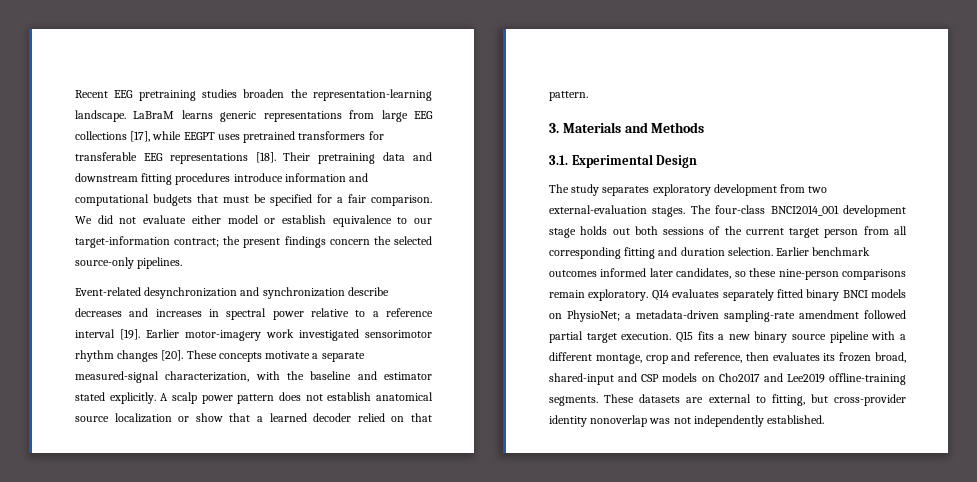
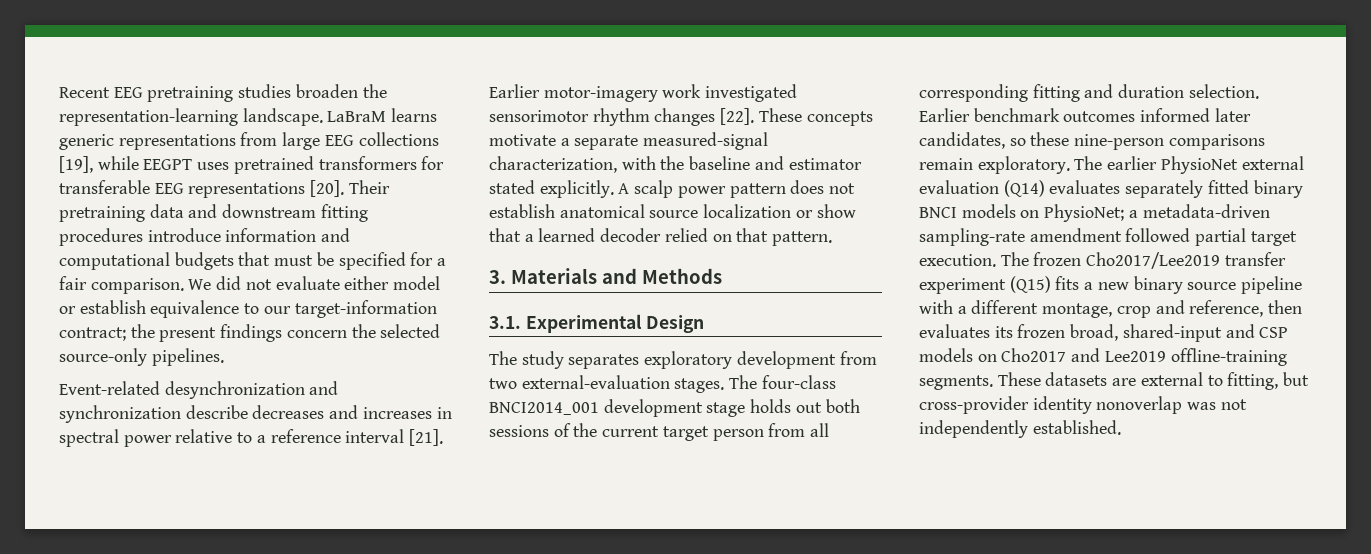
[130,131,151,142] [17], -> [59,156,93,173] [19],
[255,152,276,163] [18]. -> [310,180,345,197] [20].
[120,329,140,340] [19]. -> [409,429,444,446] [21].
[161,350,184,361] [20]. -> [720,108,755,125] [22].
[651,289,669,301] Q14 -> [1074,156,1304,174] [919,180,1045,197] The earlier PhysioNet external evaluation (Q14)
[675,331,693,343] Q15 -> [1000,252,1286,269] [919,276,1051,294] The frozen Cho2017/Lee2019 transfer experiment (Q15)

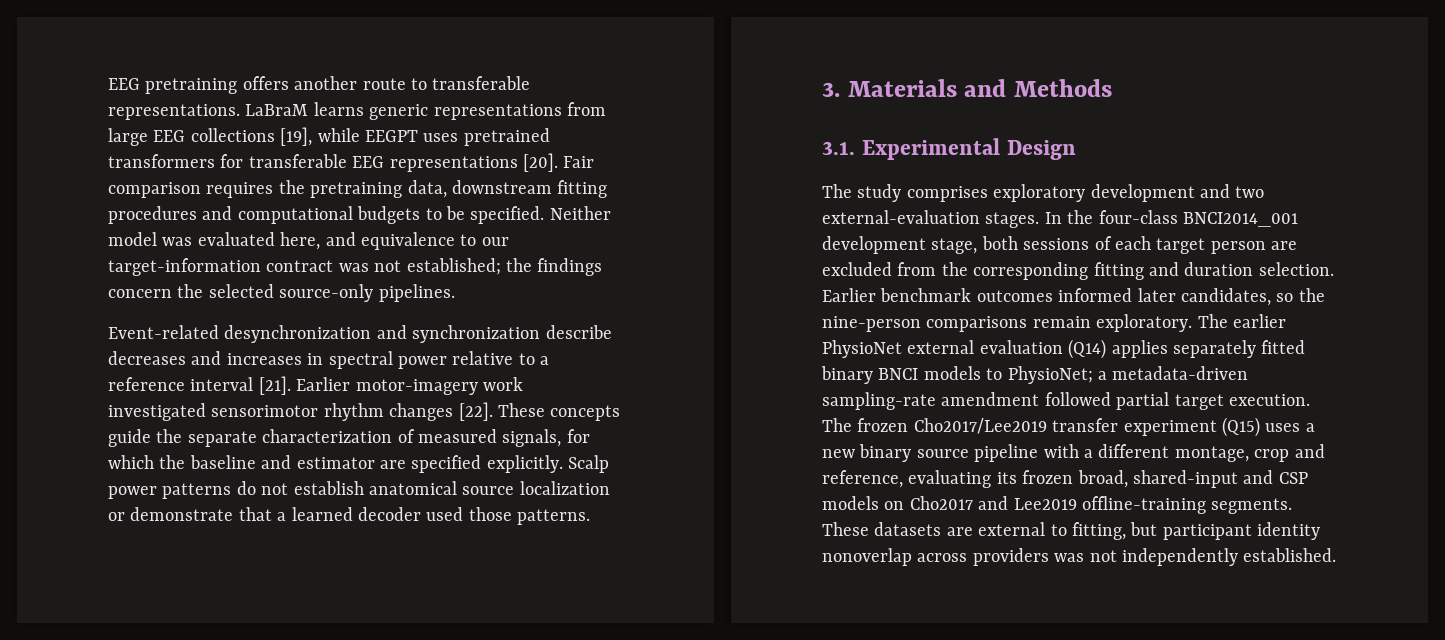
[59,87,110,98] Recent -> (108, 84) none
[238,84,387,98] [59,108,323,126] studies broaden the representation-learning landscape. -> [242,76,531,90] [108,104,240,120] offers another route to transferable representations.
[348,180,390,194] [59,204,218,222] Their pretraining data and -> [563,156,595,168] [108,180,447,198] Fair comparison requires the pretraining data,
[147,228,317,242] introduce information -> (197, 215) none
[238,252,447,270] [59,276,441,294] [59,300,437,318] [59,324,217,342] that must be specified for a fair comparison. We did not evaluate either model or establish equivalence to our target-information contract; the present -> [425,206,611,224] [108,232,509,250] [108,258,532,276] to be specified. Neither model was evaluated here, and equivalence to our target-information contract was not established; the
[489,132,769,150] [489,156,862,173] [489,180,825,198] motivate a separate measured-signal characterization, with the baseline and estimator stated explicitly. A scalp power pattern does -> [108,429,590,447] [108,455,610,473] [108,481,256,499] guide the separate characterization of measured signals, for which the baseline and estimator are specified explicitly. Scalp power patterns do
[816,204,856,218] show -> [130,507,234,521] demonstrate
[664,228,833,246] relied on that pattern. -> [426,507,591,525] used those patterns.
[568,354,640,369] separates -> [906,186,988,202] comprises
[839,351,877,365] from -> [1200,184,1230,198] and
[729,375,758,389] The -> [1044,210,1094,224] In the
[706,399,860,417] [489,423,830,441] stage holds out both sessions of the current target person from all -> [931,236,1298,254] [822,262,968,276] stage, both sessions of each target person are excluded from the
[1030,132,1070,146] these -> [1298,288,1325,302] the
[1049,180,1121,194] evaluates -> [1111,340,1168,358] applies
[1020,210,1040,218] on -> [986,368,1003,380] to
[1055,276,1080,290] fits -> [1265,423,1301,432] uses
[1268,300,1303,314] [919,324,990,338] then evaluates -> [908,470,992,488] evaluating
[919,396,1029,414] cross-provider -> [1162,524,1252,540] participant
(1183, 405) none -> [917,548,1049,566] across providers

